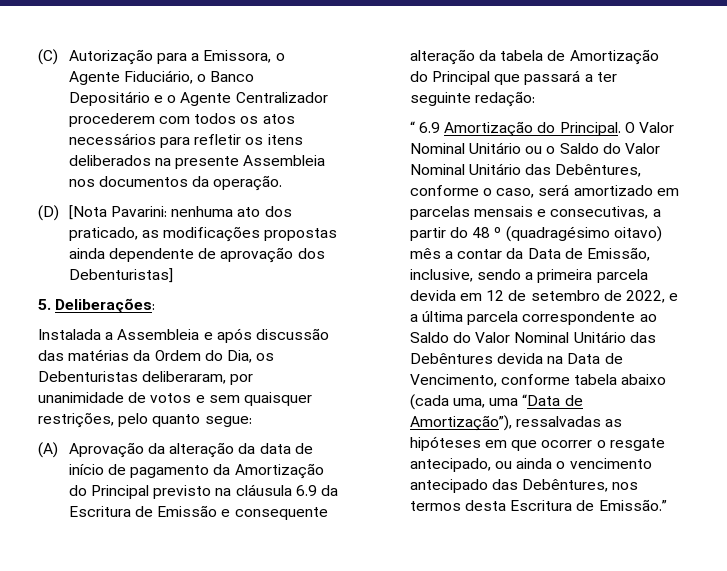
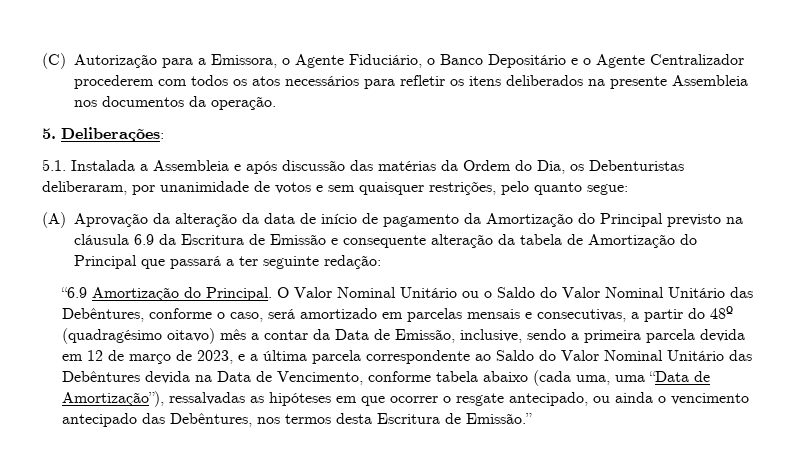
[38,205,292,221] [68,226,338,242] [68,247,325,263] [68,268,173,283] // (D) [Nota Pavarini: nenhuma ato dos praticado, as modificações propostas ainda dependente de aprovação dos Debenturistas] -> (276, 103) none
(156, 305) none -> [42,159,66,171] 5.1.
[409,121,440,133] “ 6.9 -> [60,287,87,298] “6.9
[472,227,502,238] 48 º -> [709,306,733,319] 48º
[530,290,665,303] setembro de 2022, -> [128,350,233,364] março de 2023,

